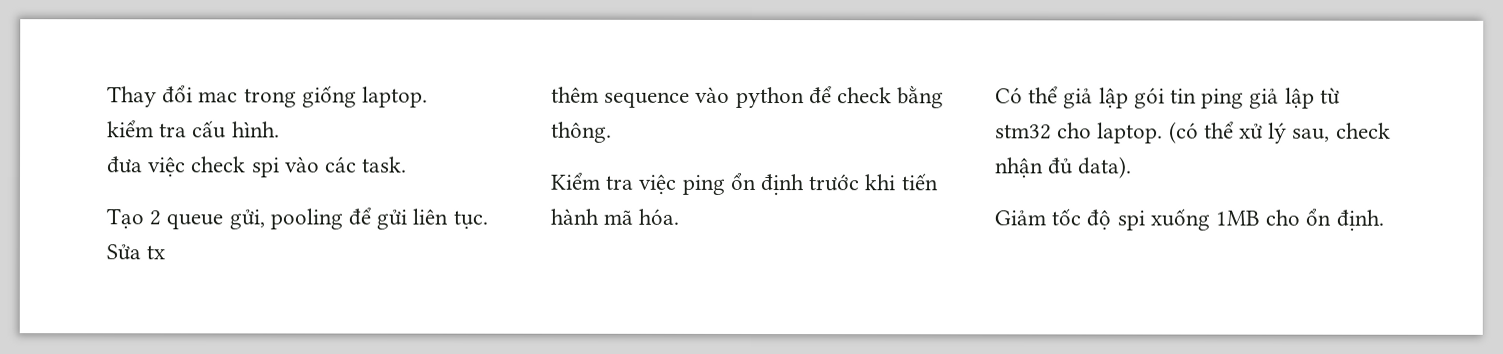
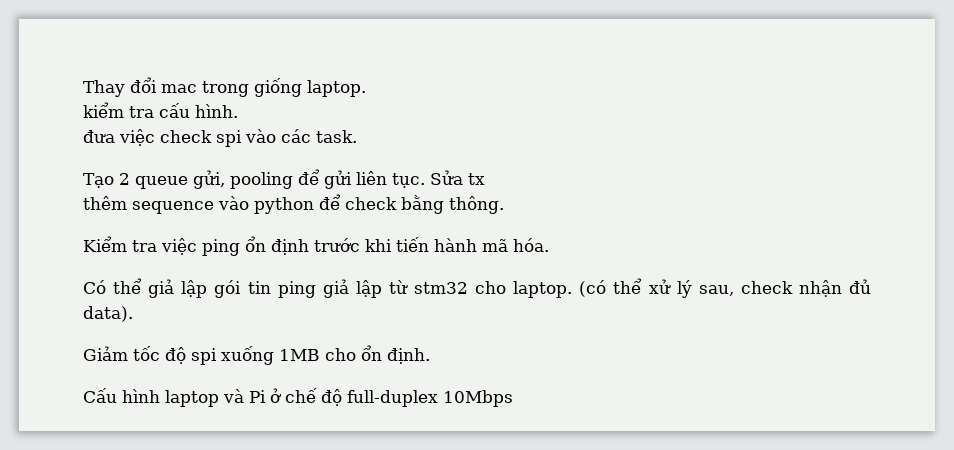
(1384, 220) none -> [83,388,513,407] // Cấu hình laptop và Pi ở chế độ full-duplex 10Mbps

